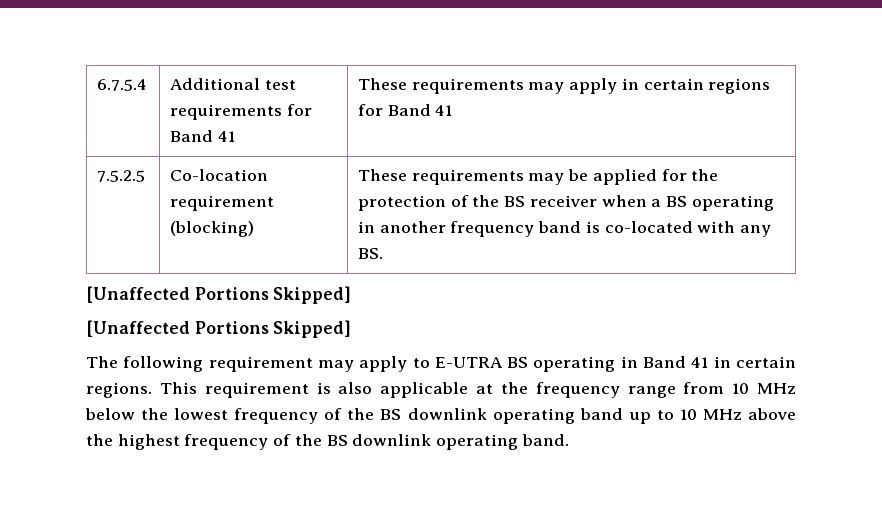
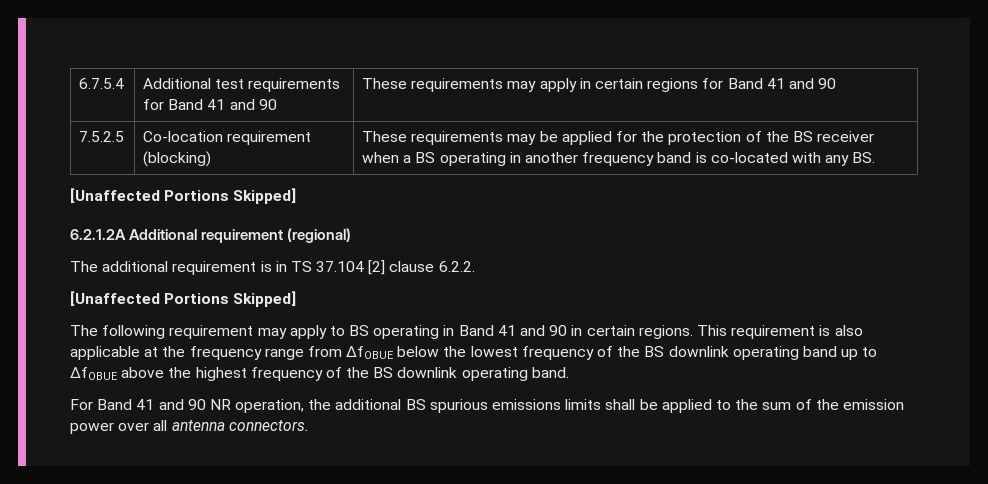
(235, 136) none -> [229,99,277,110] and 90
(453, 110) none -> [788,78,837,89] and 90
(352, 295) none -> [70,228,352,243] [70,260,475,275] // 6.2.1.2A Additional requirement (regional) // The additional requirement is in TS 37.104 [2] clause 6.2.2.
[434,357,503,368] E-UTRA -> (345, 331) none
(709, 362) none -> [520,325,568,336] and 90
[732,383,797,394] 10 MHz -> [346,346,394,359] ΔfOBUE
[679,409,742,420] 10 MHz -> [70,367,117,380] ΔfOBUE
(569, 440) none -> [70,399,904,413] [70,420,309,434] // For Band 41 and 90 NR operation, the additional BS spurious emissions limits shall be applied to the sum of the emission power over all antenna connectors.

